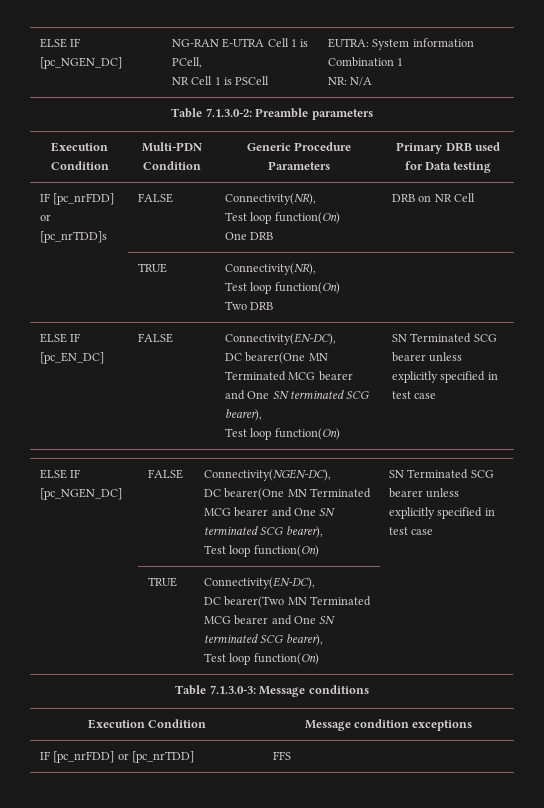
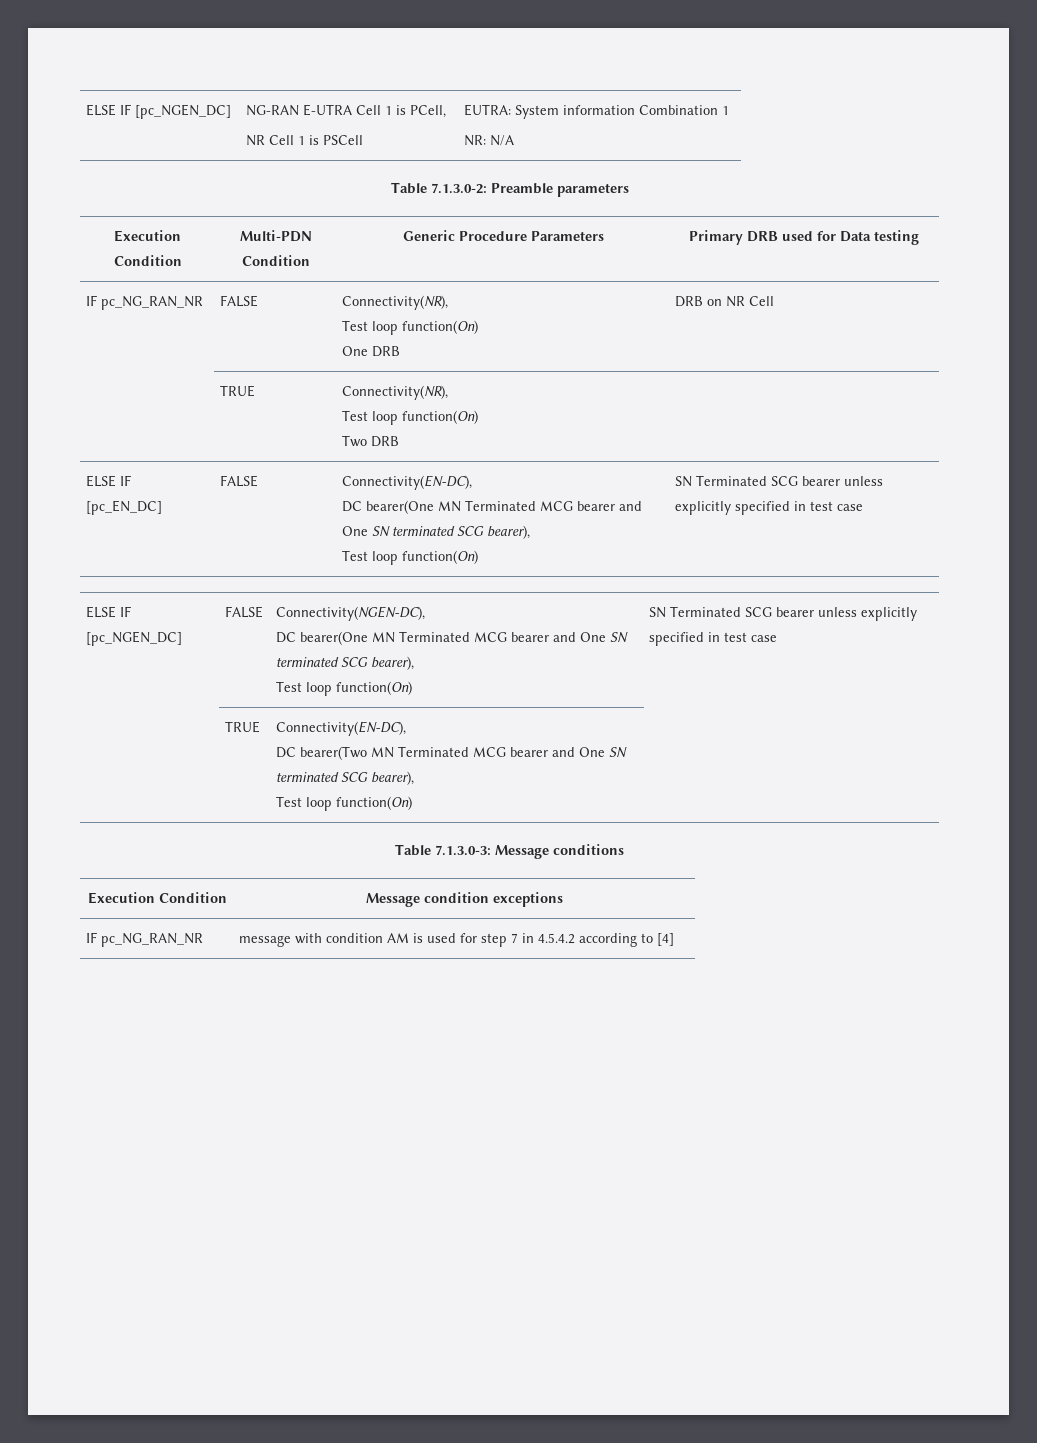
[53,193,115,205] [39,214,51,221] [39,231,107,243] [pc_nrFDD] or [pc_nrTDD]s -> [100,296,203,310] pc_NG_RAN_NR
[53,751,194,763] [272,751,291,760] [pc_nrFDD] or [pc_nrTDD] | FFS -> [100,933,203,947] [238,933,674,947] pc_NG_RAN_NR | message with condition AM is used for step 7 in 4.5.4.2 according to [4]

